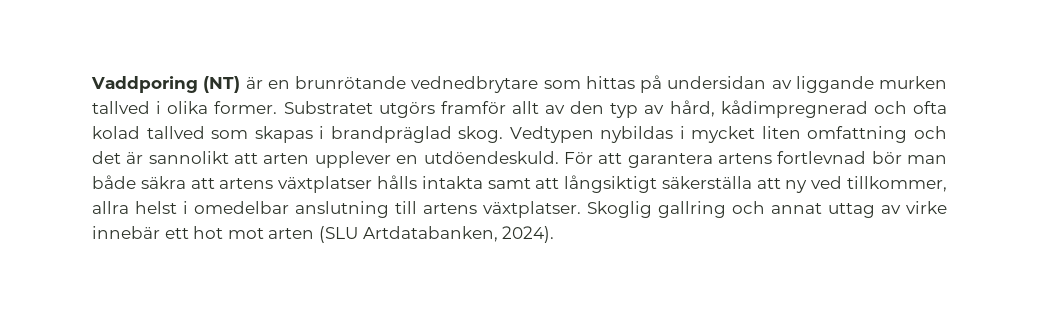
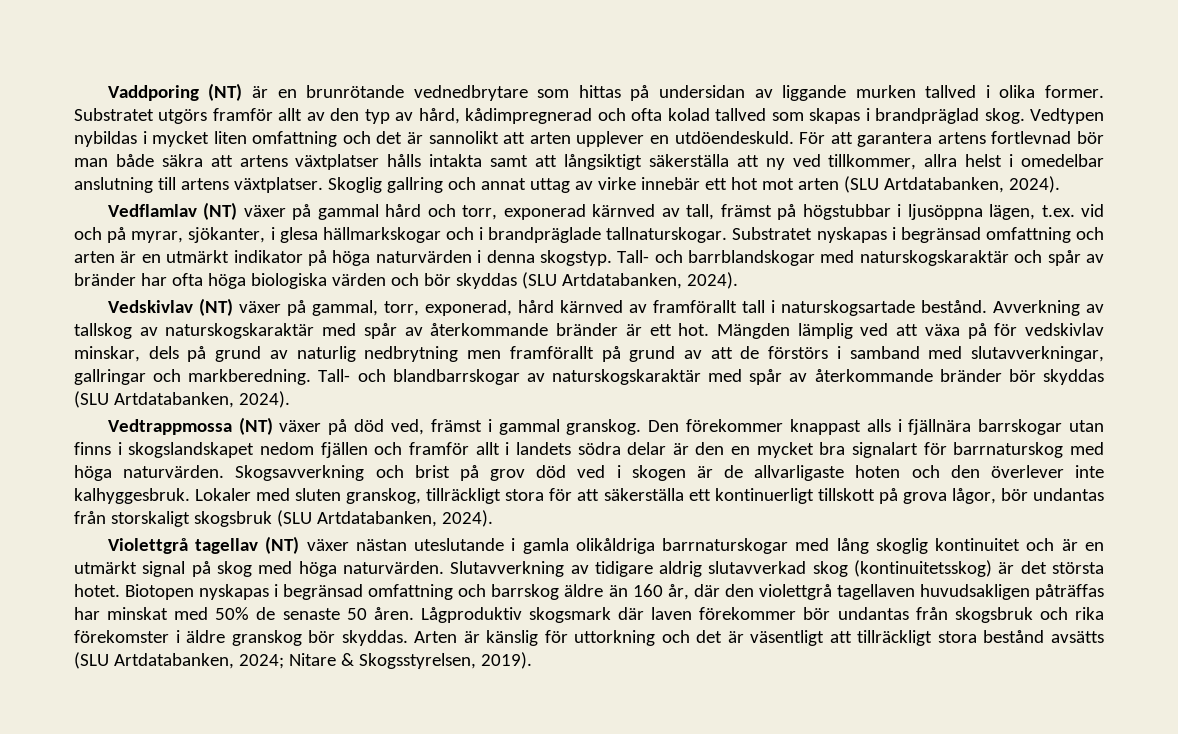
(555, 234) none -> [107,202,1104,220] [74,227,1104,243] [74,250,1105,266] [74,272,738,289] [107,298,1104,316] [74,323,1104,339] [74,346,1104,362] [74,369,1104,385] [74,391,290,408] [107,417,1104,435] [74,442,1104,458] [74,465,1104,481] [74,488,1104,504] [74,510,493,527] [107,536,1104,554] [74,560,1104,577] [74,584,1104,600] [74,607,1104,623] [74,630,1104,646] [74,652,532,669] // Vedflamlav (NT) växer på gammal hård och torr, exponerad kärnved av tall, främst på högstubbar i ljusöppna lägen, t.ex. vid och på myrar, sjökanter, i glesa hällmarkskogar och i brandpräglade tallnaturskogar. Substratet nyskapas i begränsad omfattning och arten är en utmärkt indikator på höga naturvärden i denna skogstyp. Tall- och barrblandskogar med naturskogskaraktär och spår av bränder har ofta höga biologiska värden och bör skyddas (SLU Artdatabanken, 2024). // Vedskivlav (NT) växer på gammal, torr, exponerad, hård kärnved av framförallt tall i naturskogsartade bestånd. Avverkning av tallskog av naturskogskaraktär med spår av återkommande bränder är ett hot. Mängden lämplig ved att växa på för vedskivlav minskar, dels på grund av naturlig nedbrytning men framförallt på grund av att de förstörs i samband med slutavverkningar, gallringar och markberedning. Tall- och blandbarrskogar av naturskogskaraktär med spår av återkommande bränder bör skyddas (SLU Artdatabanken, 2024). // Vedtrappmossa (NT) växer på död ved, främst i gammal granskog. Den förekommer knappast alls i fjällnära barrskogar utan finns i skogslandskapet nedom fjällen och framför allt i landets södra delar är den en mycket bra signalart för barrnaturskog med höga naturvärden. Skogsavverkning och brist på grov död ved i skogen är de allvarligaste hoten och den överlever inte kalhyggesbruk. Lokaler med sluten granskog, tillräckligt stora för att säkerställa ett kontinuerligt tillskott på grova lågor, bör undantas från storskaligt skogsbruk (SLU Artdatabanken, 2024). // Violettgrå tagellav (NT) växer nästan uteslutande i gamla olikåldriga barrnaturskogar med lång skoglig kontinuitet och är en utmärkt signal på skog med höga naturvärden. Slutavverkning av tidigare aldrig slutavverkad skog (kontinuitetsskog) är det största hotet. Biotopen nyskapas i begränsad omfattning och barrskog äldre än 160 år, där den violettgrå tagellaven huvudsakligen påträffas har minskat med 50% de senaste 50 åren. Lågproduktiv skogsmark där laven förekommer bör undantas från skogsbruk och rika förekomster i äldre granskog bör skyddas. Arten är känslig för uttorkning och det är väsentligt att tillräckligt stora bestånd avsätts (SLU Artdatabanken, 2024; Nitare & Skogsstyrelsen, 2019).

